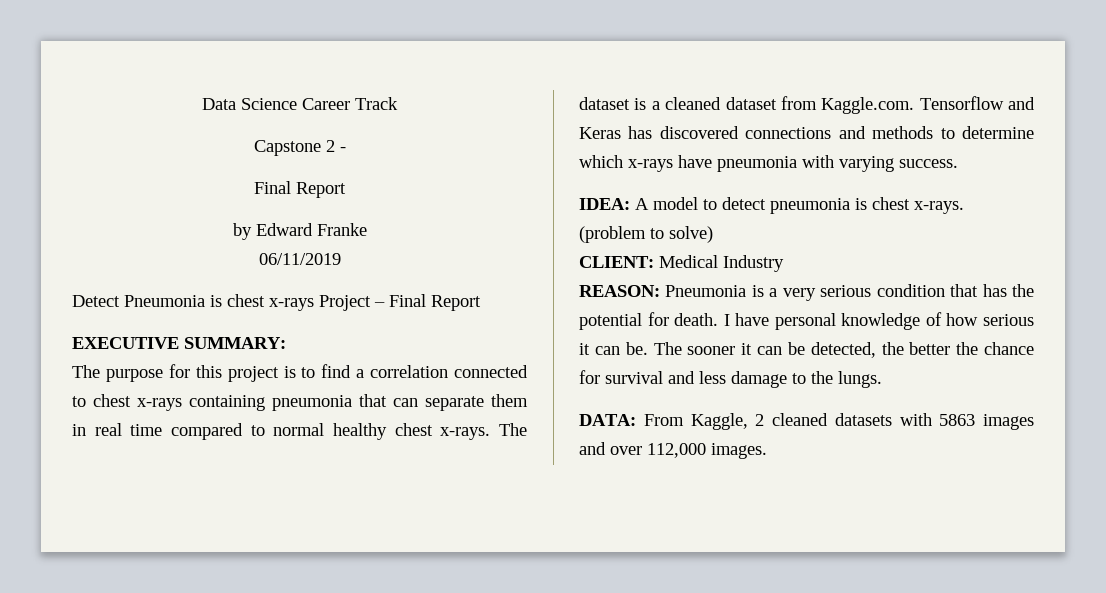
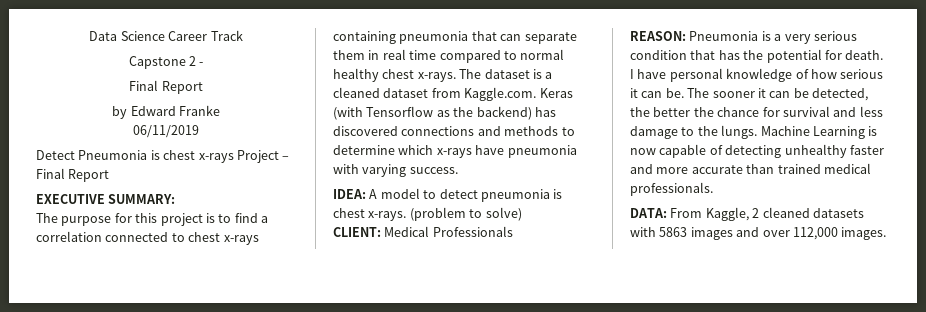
[919,96,1035,110] [579,127,621,139] Tensorflow and Keras -> [539,88,573,98] [333,106,532,120] Keras (with Tensorflow as the backend)
[723,255,784,272] Industry -> [432,226,513,237] Professionals
(882, 379) none -> [760,126,878,139] [630,144,884,158] [630,163,871,174] [630,182,713,196] Machine Learning is now capable of detecting unhealthy faster and more accurate than trained medical professionals.

